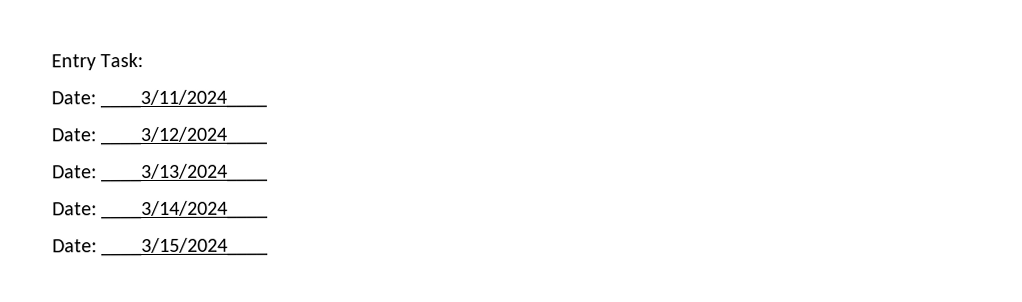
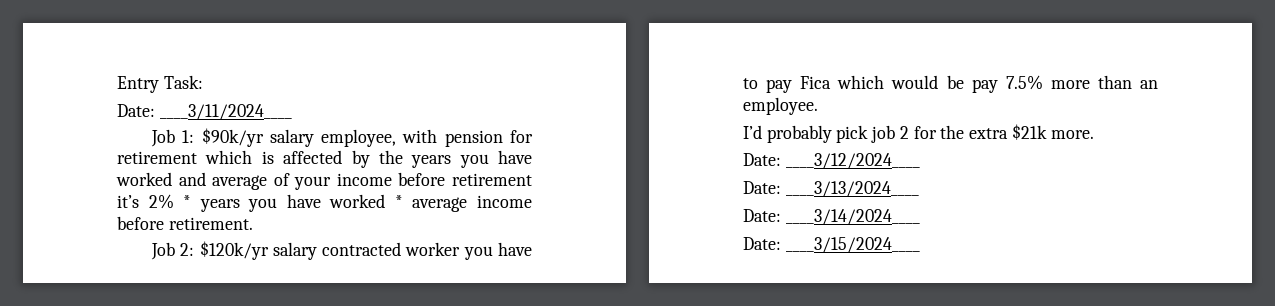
(268, 99) none -> [151,128,533,147] [117,150,532,168] [116,172,532,190] [117,194,532,212] [117,216,253,230] [151,241,532,260] [743,75,1158,93] [743,97,818,115] [743,124,1094,143] // Job 1: $90k/yr salary employee, with pension for retirement which is affected by the years you have worked and average of your income before retirement it’s 2% * years you have worked * average income before retirement. // Job 2: $120k/yr salary contracted worker you have to pay Fica which would be pay 7.5% more than an employee. // I’d probably pick job 2 for the extra $21k more.

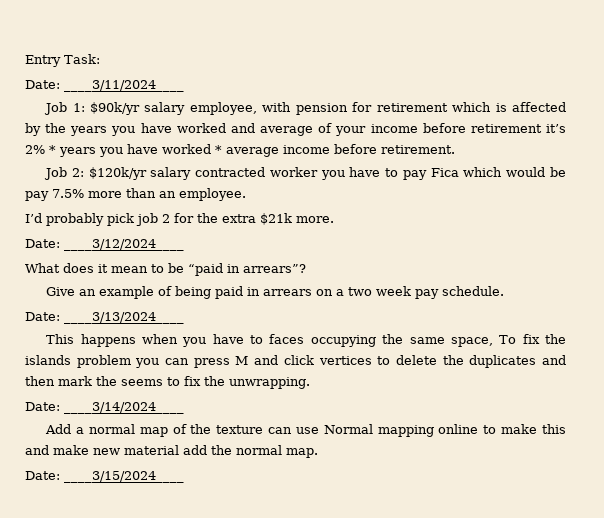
[743,181,919,197] [743,209,920,225] Date: ____3/13/2024____ // Date: ____3/14/2024____ -> [25,263,306,276] [46,286,505,299] [25,312,184,324] [46,334,566,347] [25,355,566,368] [25,376,310,389] [25,402,184,414] [45,424,566,437] [25,445,318,458] What does it mean to be “paid in arrears”? // Give an example of being paid in arrears on a two week pay schedule. // Date: ____3/13/2024____ // This happens when you have to faces occupying the same space, To fix the islands problem you can press M and click vertices to delete the duplicates and then mark the seems to fix the unwrapping. // Date: ____3/14/2024____ // Add a normal map of the texture can use Normal mapping online to make this and make new material add the normal map.

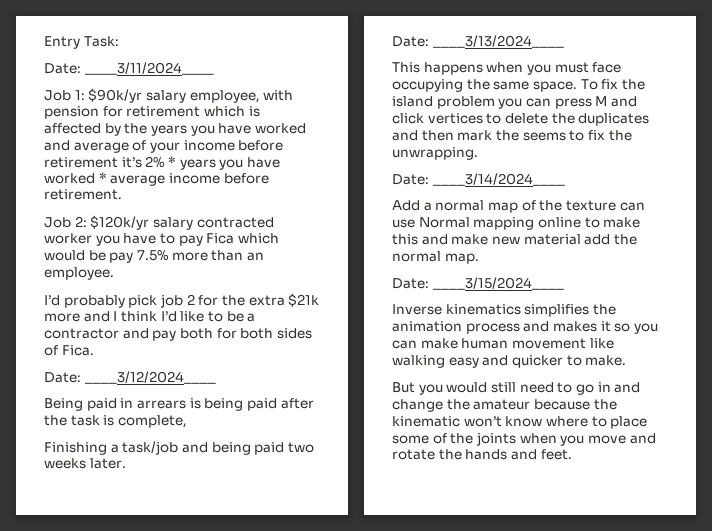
[296,216,334,223] [25,239,184,251] [25,263,306,276] [46,286,505,299] more. // Date: ____3/12/2024____ // What does it mean to be “paid in arrears”? // Give an example of being paid in arrears on a two week pay schedule. -> [44,311,256,322] [44,328,312,341] [44,345,94,356] [44,371,216,384] [44,398,314,411] [44,415,187,428] [44,441,314,455] [44,458,126,469] more and I think I’d like to be a contractor and pay both for both sides of Fica. // Date: ____3/12/2024____ // Being paid in arrears is being paid after the task is complete, // Finishing a task/job and being paid two weeks later.
[212,334,305,344] have to faces -> [554,62,622,73] must face
[450,337,493,347] space, -> [532,81,577,92] space.
[25,355,71,365] islands -> [392,96,433,107] island
(184, 477) none -> [392,304,616,317] [392,321,658,334] [392,338,614,349] [392,355,627,368] [392,382,641,395] [392,399,617,412] [392,416,648,429] [392,432,656,446] [392,449,572,460] // Inverse kinematics simplifies the animation process and makes it so you can make human movement like walking easy and quicker to make. // But you would still need to go in and change the amateur because the kinematic won’t know where to place some of the joints when you move and rotate the hands and feet.

